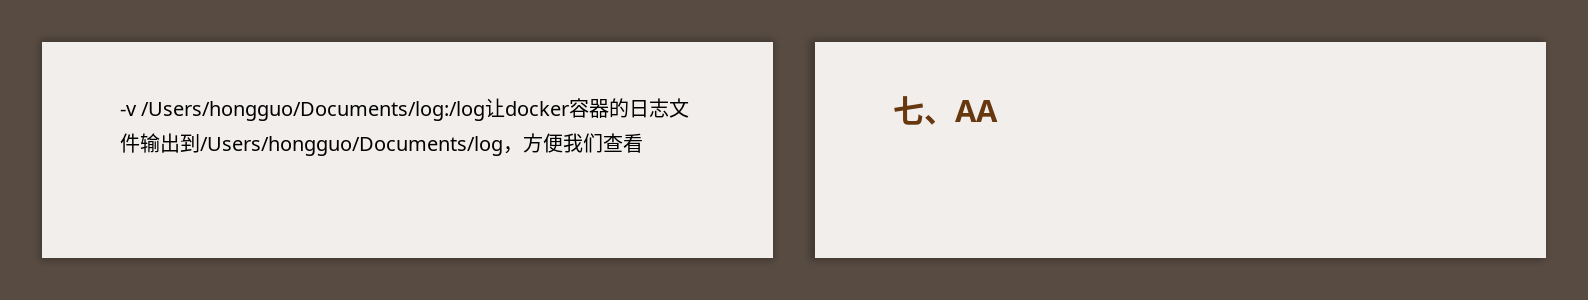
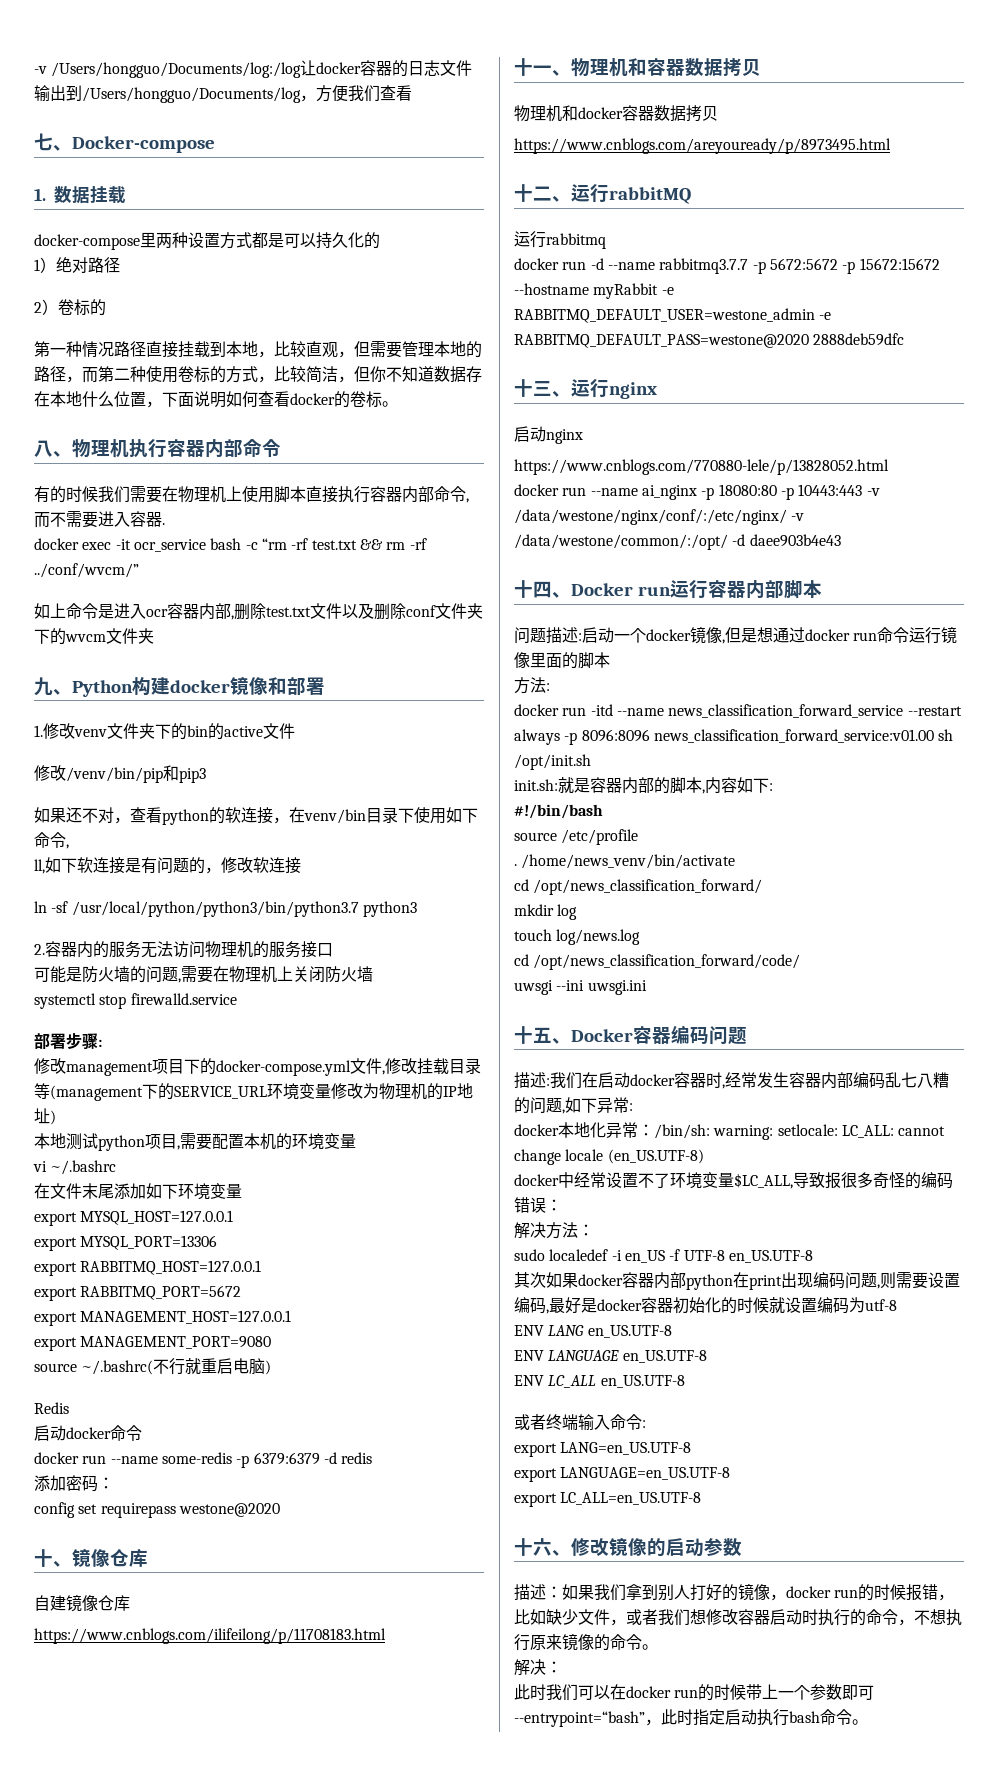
[955,100,998,122] AA -> [72,136,215,153] [34,186,126,204] [34,232,380,250] [34,257,120,273] [34,299,106,316] [34,341,482,358] [34,366,482,383] [34,391,398,408] [34,439,281,458] [34,486,469,503] [34,511,165,528] [34,538,427,552] [34,563,139,578] [34,603,483,620] [34,628,154,645] [34,676,325,697] [34,723,295,740] [34,765,206,783] [34,807,478,825] [34,832,69,849] [34,857,301,874] [34,901,417,917] [34,941,333,958] [34,966,373,983] [34,993,237,1009] [34,1033,102,1050] [34,1058,481,1076] [34,1083,473,1101] [34,1108,56,1125] [34,1133,356,1151] [33,1160,117,1175] [34,1183,242,1200] [34,1210,234,1226] [34,1235,218,1251] [34,1260,262,1276] [34,1285,242,1301] [34,1310,292,1326] [34,1336,272,1351] [34,1358,272,1375] [34,1402,69,1414] [34,1425,142,1441] [34,1452,373,1468] [34,1475,114,1492] [34,1502,280,1518] [34,1548,148,1567] [34,1594,130,1612] [34,1628,386,1644] [514,58,761,77] [514,105,718,122] [514,138,891,154] [514,184,691,204] [514,231,606,249] [514,258,940,274] [514,283,674,299] [514,308,832,323] [514,333,905,348] [514,379,657,399] [514,426,583,444] [514,459,889,475] [514,484,880,500] [514,509,805,525] [514,534,841,550] [514,580,822,599] [514,626,958,644] [514,652,610,669] [514,677,550,694] [514,704,962,718] [514,729,954,745] [514,754,591,770] [514,777,773,794] [514,804,603,819] [514,829,639,845] [514,854,736,869] [514,879,763,895] [514,904,578,920] [514,929,641,945] [514,954,801,970] [514,980,647,995] [514,1025,747,1045] [514,1072,949,1089] [514,1097,633,1114] [514,1122,946,1140] [514,1149,704,1165] [514,1172,953,1189] [514,1197,562,1213] [514,1222,594,1239] [514,1249,813,1263] [514,1272,960,1290] [514,1297,897,1314] [514,1325,672,1338] [514,1350,707,1363] [514,1375,685,1388] [514,1414,646,1430] [514,1442,692,1457] [514,1467,731,1482] [514,1492,702,1507] [514,1537,742,1557] [514,1583,955,1601] [514,1609,962,1626] [514,1633,658,1651] [514,1659,562,1676] [514,1684,875,1701] [514,1709,868,1727] Docker-compose // 1.数据挂载 // docker-compose里两种设置方式都是可以持久化的 // 1）绝对路径 // 2）卷标的 // 第一种情况路径直接挂载到本地，比较直观，但需要管理本地的路径，而第二种使用卷标的方式，比较简洁，但你不知道数据存在本地什么位置，下面说明如何查看docker的卷标。 // 八、物理机执行容器内部命令 // 有的时候我们需要在物理机上使用脚本直接执行容器内部命令,而不需要进入容器. // docker exec -it ocr_service bash -c “rm -rf test.txt && rm -rf ../conf/wvcm/” // 如上命令是进入ocr容器内部,删除test.txt文件以及删除conf文件夹下的wvcm文件夹 // 九、Python构建docker镜像和部署 // 1.修改venv文件夹下的bin的active文件 // 修改/venv/bin/pip和pip3 // 如果还不对，查看python的软连接，在venv/bin目录下使用如下命令, // ll,如下软连接是有问题的，修改软连接 // ln -sf /usr/local/python/python3/bin/python3.7 python3 // 2.容器内的服务无法访问物理机的服务接口 // 可能是防火墙的问题,需要在物理机上关闭防火墙 // systemctl stop firewalld.service // 部署步骤: // 修改management项目下的docker-compose.yml文件,修改挂载目录等(management下的SERVICE_URL环境变量修改为物理机的IP地址) // 本地测试python项目,需要配置本机的环境变量 // vi ~/.bashrc // 在文件末尾添加如下环境变量 // export MYSQL_HOST=127.0.0.1 // export MYSQL_PORT=13306 // export RABBITMQ_HOST=127.0.0.1 // export RABBITMQ_PORT=5672 // export MANAGEMENT_HOST=127.0.0.1 // export MANAGEMENT_PORT=9080 // source ~/.bashrc(不行就重启电脑) // Redis // 启动docker命令 // docker run --name some-redis -p 6379:6379 -d redis // 添加密码： // config set requirepass westone@2020 // 十、镜像仓库 // 自建镜像仓库 // https://www.cnblogs.com/ilifeilong/p/11708183.html // 十一、物理机和容器数据拷贝 // 物理机和docker容器数据拷贝 // https://www.cnblogs.com/areyouready/p/8973495.html // 十二、运行rabbitMQ // 运行rabbitmq // docker run -d --name rabbitmq3.7.7 -p 5672:5672 -p 15672:15672 --hostname myRabbit -e RABBITMQ_DEFAULT_USER=westone_admin -e RABBITMQ_DEFAULT_PASS=westone@2020 2888deb59dfc // 十三、运行nginx // 启动nginx // https://www.cnblogs.com/770880-lele/p/13828052.html // docker run --name ai_nginx -p 18080:80 -p 10443:443 -v /data/westone/nginx/conf/:/etc/nginx/ -v /data/westone/common/:/opt/ -d daee903b4e43 // 十四、Docker run运行容器内部脚本 // 问题描述:启动一个docker镜像,但是想通过docker run命令运行镜像里面的脚本 // 方法: // docker run -itd --name news_classification_forward_service --restart always -p 8096:8096 news_classification_forward_service:v01.00 sh /opt/init.sh // init.sh:就是容器内部的脚本,内容如下: // #!/bin/bash // source /etc/profile // . /home/news_venv/bin/activate // cd /opt/news_classification_forward/ // mkdir log // touch log/news.log // cd /opt/news_classification_forward/code/ // uwsgi --ini uwsgi.ini // 十五、Docker容器编码问题 // 描述:我们在启动docker容器时,经常发生容器内部编码乱七八糟的问题,如下异常: // docker本地化异常：/bin/sh: warning: setlocale: LC_ALL: cannot change locale (en_US.UTF-8) // docker中经常设置不了环境变量$LC_ALL,导致报很多奇怪的编码错误： // 解决方法： // sudo localedef -i en_US -f UTF-8 en_US.UTF-8 // 其次如果docker容器内部python在print出现编码问题,则需要设置编码,最好是docker容器初始化的时候就设置编码为utf-8 // ENV LANG en_US.UTF-8 // ENV LANGUAGE en_US.UTF-8 // ENV LC_ALL en_US.UTF-8 // 或者终端输入命令: // export LANG=en_US.UTF-8 // export LANGUAGE=en_US.UTF-8 // export LC_ALL=en_US.UTF-8 // 十六、修改镜像的启动参数 // 描述：如果我们拿到别人打好的镜像，docker run的时候报错，比如缺少文件，或者我们想修改容器启动时执行的命令，不想执行原来镜像的命令。 // 解决： // 此时我们可以在docker run的时候带上一个参数即可--entrypoint=“bash”，此时指定启动执行bash命令。

